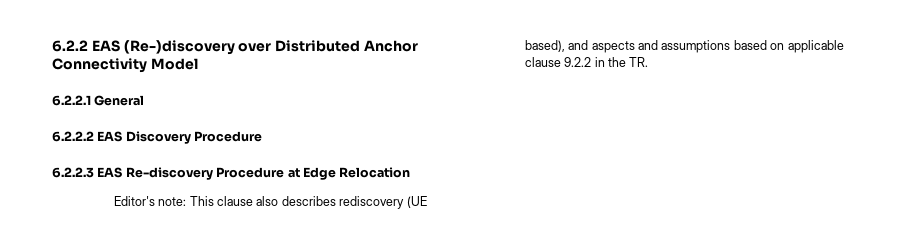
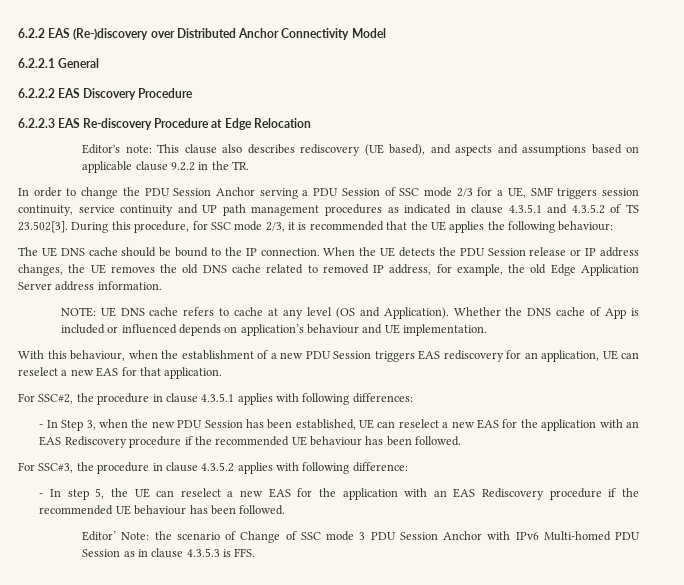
(649, 62) none -> [18,187,639,199] [18,204,639,216] [18,221,614,233] [18,247,639,257] [18,264,639,276] [18,281,162,291] [60,307,640,319] [60,324,488,336] [18,350,639,362] [18,367,223,379] [18,393,413,405] [39,419,639,431] [39,436,462,448] [18,462,408,474] [39,488,640,500] [39,505,286,515] [82,531,640,543] [82,548,256,558] // In order to change the PDU Session Anchor serving a PDU Session of SSC mode 2/3 for a UE, SMF triggers session continuity, service continuity and UP path management procedures as indicated in clause 4.3.5.1 and 4.3.5.2 of TS 23.502[3]. During this procedure, for SSC mode 2/3, it is recommended that the UE applies the following behaviour: // The UE DNS cache should be bound to the IP connection. When the UE detects the PDU Session release or IP address changes, the UE removes the old DNS cache related to removed IP address, for example, the old Edge Application Server address information. // NOTE: UE DNS cache refers to cache at any level (OS and Application). Whether the DNS cache of App is included or influenced depends on application’s behaviour and UE implementation. // With this behaviour, when the establishment of a new PDU Session triggers EAS rediscovery for an application, UE can reselect a new EAS for that application. // For SSC#2, the procedure in clause 4.3.5.1 applies with following differences: // - In Step 3, when the new PDU Session has been established, UE can reselect a new EAS for the application with an EAS Rediscovery procedure if the recommended UE behaviour has been followed. // For SSC#3, the procedure in clause 4.3.5.2 applies with following difference: // - In step 5, the UE can reselect a new EAS for the application with an EAS Rediscovery procedure if the recommended UE behaviour has been followed. // Editor’ Note: the scenario of Change of SSC mode 3 PDU Session Anchor with IPv6 Multi-homed PDU Session as in clause 4.3.5.3 is FFS.

